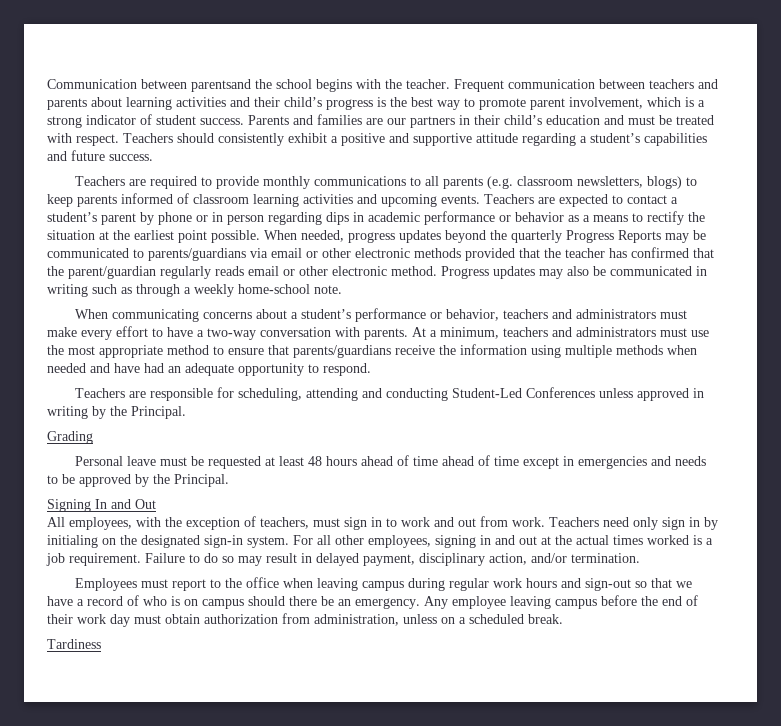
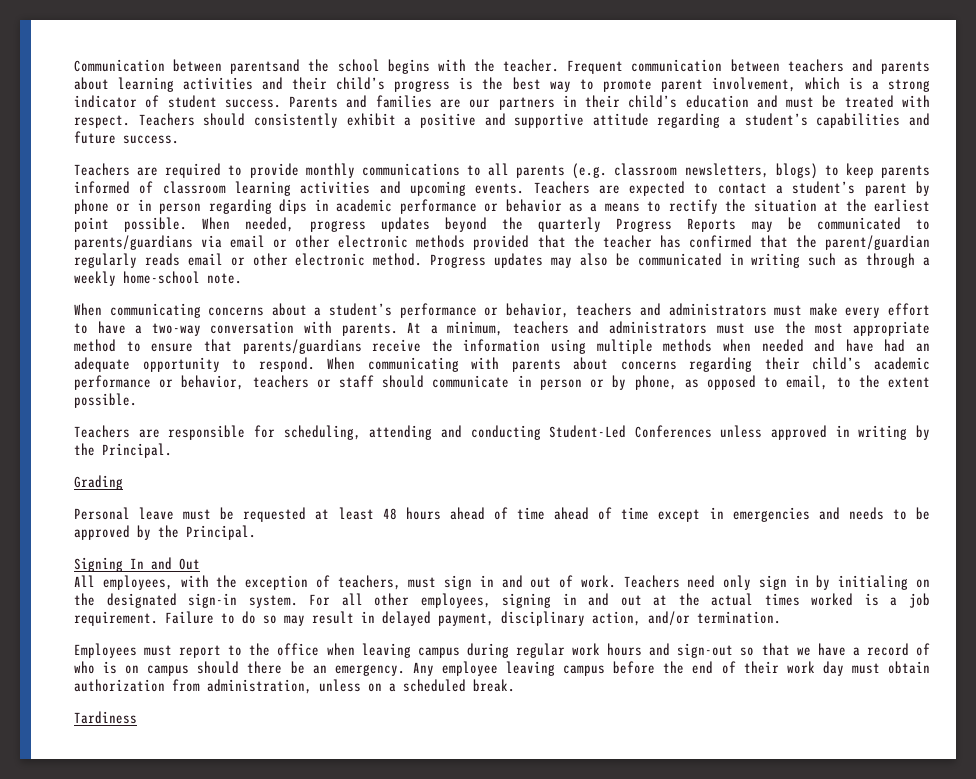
(371, 369) none -> [327,357,931,372] [74,375,931,390] [74,393,137,408] When communicating with parents about concerns regarding their child’s academic performance or behavior, teachers or staff should communicate in person or by phone, as opposed to email, to the extent possible.
[386,516,508,527] to work and out from -> [501,575,574,588] and out of

